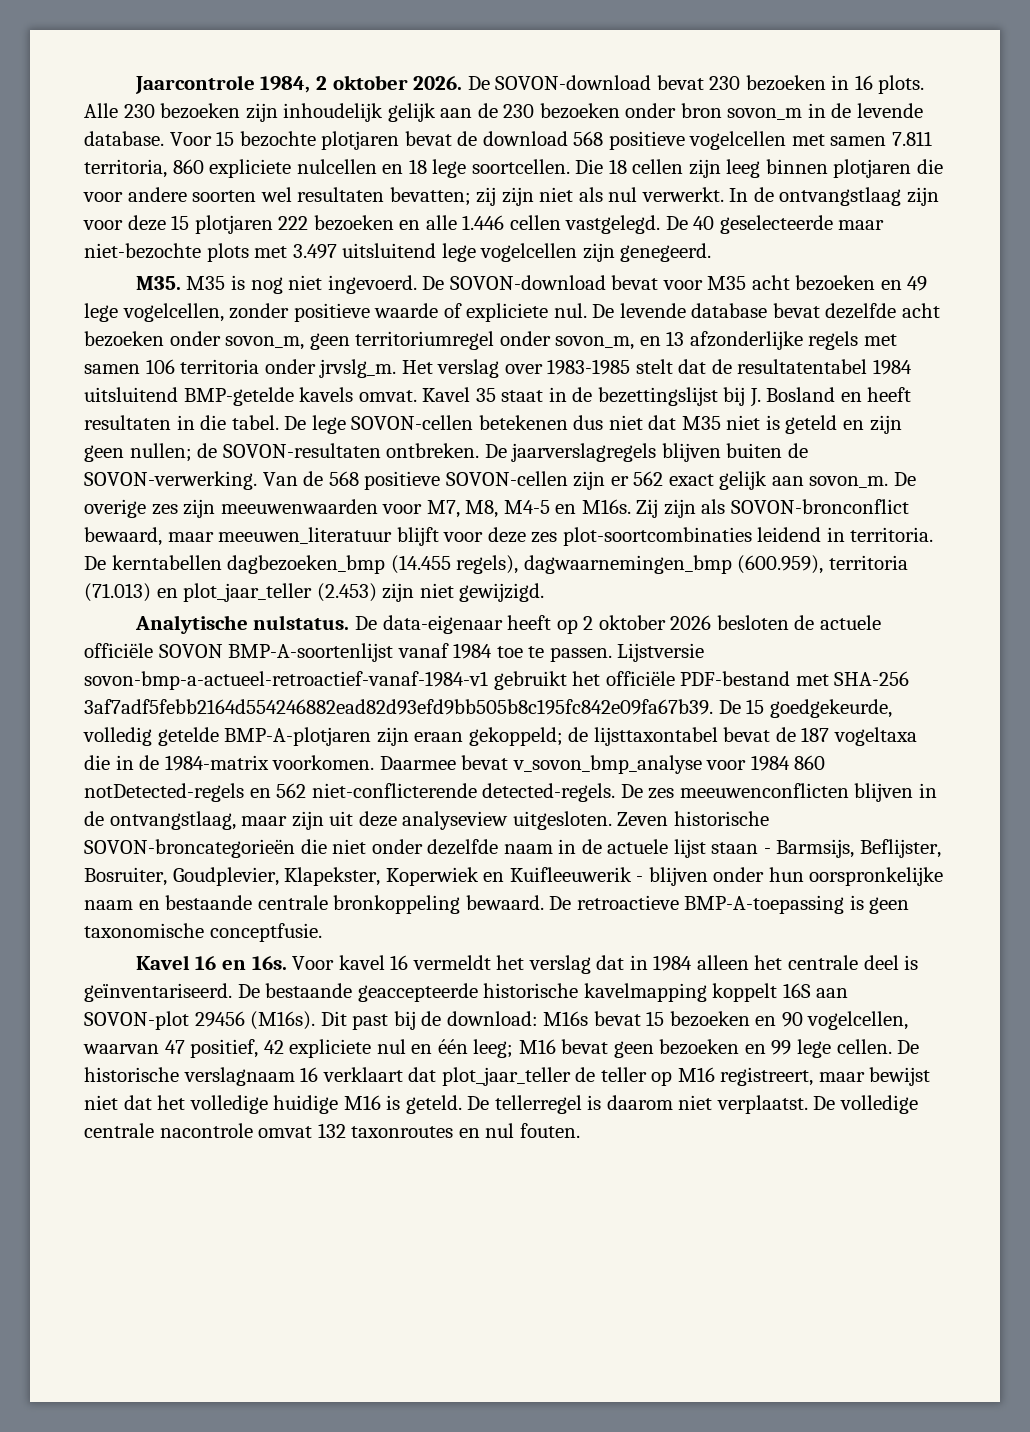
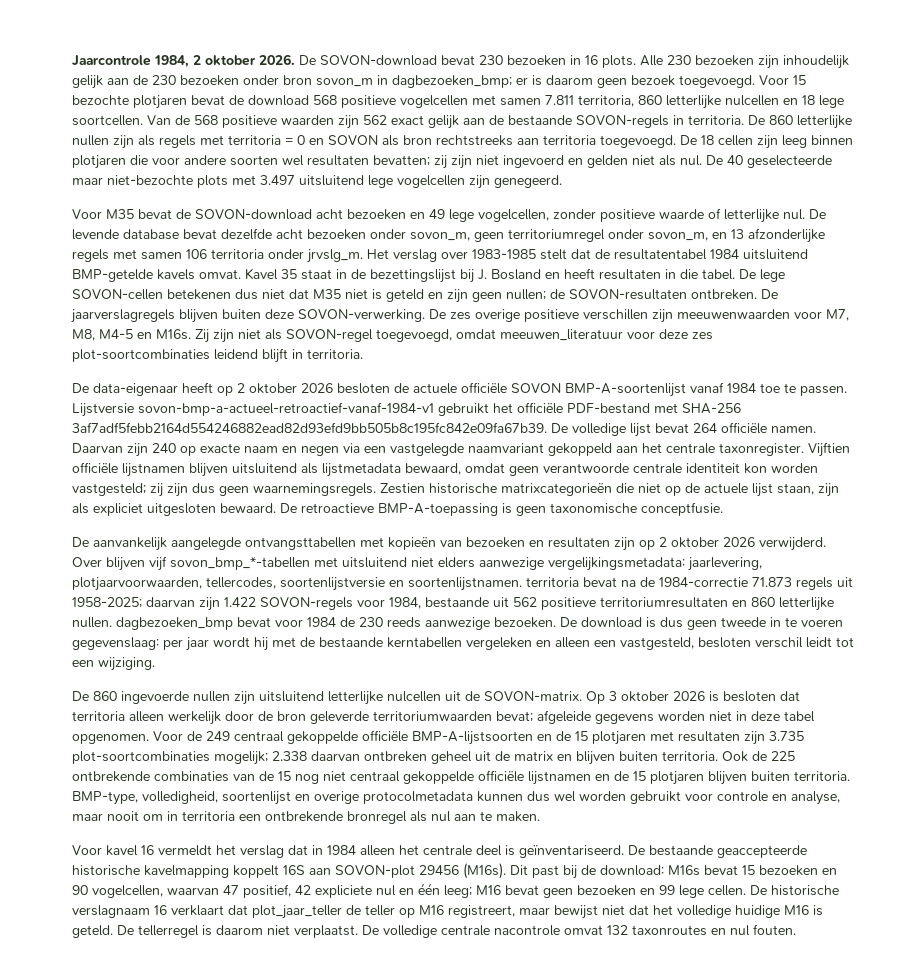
[831,103,924,118] [84,131,164,146] de levende database. -> [392,75,755,88] dagbezoeken_bmp; er is daarom geen bezoek toegevoegd.
[209,159,292,178] expliciete -> [666,95,721,109] letterlijke
[575,159,604,174] Die -> [147,115,852,129] [72,135,697,149] Van de 568 positieve waarden zijn 562 exact gelijk aan de bestaande SOVON-regels in territoria. De 860 letterlijke nullen zijn als regels met territoria = 0 en SOVON als bron rechtstreeks aan territoria toegevoegd. De
[578,187,940,206] [83,215,661,234] als nul verwerkt. In de ontvangstlaag zijn voor deze 15 plotjaren 222 bezoeken en alle 1.446 cellen vastgelegd. -> [503,155,702,168] ingevoerd en gelden niet als nul.
[135,275,747,294] M35. M35 is nog niet ingevoerd. De SOVON-download bevat voor M35 -> [72,209,312,220] Voor M35 bevat de SOVON-download
[466,303,549,322] expliciete -> [724,209,779,223] letterlijke
[787,443,808,458] [84,471,916,490] [84,499,178,518] de SOVON-verwerking. Van de 568 positieve SOVON-cellen zijn er 562 exact gelijk aan sovon_m. De overige zes -> [265,309,648,322] deze SOVON-verwerking. De zes overige positieve verschillen
[701,499,909,514] [84,527,439,546] als SOVON-bronconflict bewaard, maar meeuwen_literatuur blijft -> [238,329,623,342] niet als SOVON-regel toegevoegd, omdat meeuwen_literatuur
[826,527,934,542] [84,555,908,574] [84,583,545,602] [134,615,350,634] in territoria. De kerntabellen dagbezoeken_bmp (14.455 regels), dagwaarnemingen_bmp (600.959), territoria (71.013) en plot_jaar_teller (2.453) zijn niet gewijzigd. // Analytische nulstatus. -> [262,348,363,363] blijft in territoria. //
[746,699,892,718] [83,727,917,746] [84,755,826,774] [84,783,937,802] [84,811,769,830] [84,839,941,858] [84,867,944,886] [84,895,461,914] 15 goedgekeurde, volledig getelde BMP-A-plotjaren zijn eraan gekoppeld; de lijsttaxontabel bevat de 187 vogeltaxa die in de 1984-matrix voorkomen. Daarmee bevat v_sovon_bmp_analyse voor 1984 860 notDetected-regels en 562 niet-conflicterende detected-regels. De zes meeuwenconflicten blijven in de ontvangstlaag, maar zijn uit deze analyseview uitgesloten. Zeven historische SOVON-broncategorieën die niet onder dezelfde naam in de actuele lijst staan - Barmsijs, Beflijster, Bosruiter, Goudplevier, Klapekster, Koperwiek en Kuifleeuwerik - blijven onder hun oorspronkelijke naam en bestaande centrale bronkoppeling -> [572,422,816,437] [72,442,850,457] [72,462,818,477] [72,483,839,497] [72,503,216,516] volledige lijst bevat 264 officiële namen. Daarvan zijn 240 op exacte naam en negen via een vastgelegde naamvariant gekoppeld aan het centrale taxonregister. Vijftien officiële lijstnamen blijven uitsluitend als lijstmetadata bewaard, omdat geen verantwoorde centrale identiteit kon worden vastgesteld; zij zijn dus geen waarnemingsregels. Zestien historische matrixcategorieën die niet op de actuele lijst staan, zijn als expliciet uitgesloten
[135,955,287,970] Kavel 16 en 16s. -> [72,537,826,551] [72,556,762,571] [72,577,853,591] [72,597,834,611] [72,617,843,630] [72,637,854,651] [72,657,155,671] [72,691,800,705] [72,710,815,725] [72,730,804,745] [72,751,795,765] [72,770,850,785] [72,791,840,805] [72,811,540,824] De aanvankelijk aangelegde ontvangsttabellen met kopieën van bezoeken en resultaten zijn op 2 oktober 2026 verwijderd. Over blijven vijf sovon_bmp_*-tabellen met uitsluitend niet elders aanwezige vergelijkingsmetadata: jaarlevering, plotjaarvoorwaarden, tellercodes, soortenlijstversie en soortenlijstnamen. territoria bevat na de 1984-correctie 71.873 regels uit 1958-2025; daarvan zijn 1.422 SOVON-regels voor 1984, bestaande uit 562 positieve territoriumresultaten en 860 letterlijke nullen. dagbezoeken_bmp bevat voor 1984 de 230 reeds aanwezige bezoeken. De download is dus geen tweede in te voeren gegevenslaag: per jaar wordt hij met de bestaande kerntabellen vergeleken en alleen een vastgesteld, besloten verschil leidt tot een wijziging. // De 860 ingevoerde nullen zijn uitsluitend letterlijke nulcellen uit de SOVON-matrix. Op 3 oktober 2026 is besloten dat territoria alleen werkelijk door de bron geleverde territoriumwaarden bevat; afgeleide gegevens worden niet in deze tabel opgenomen. Voor de 249 centraal gekoppelde officiële BMP-A-lijstsoorten en de 15 plotjaren met resultaten zijn 3.735 plot-soortcombinaties mogelijk; 2.338 daarvan ontbreken geheel uit de matrix en blijven buiten territoria. Ook de 225 ontbrekende combinaties van de 15 nog niet centraal gekoppelde officiële lijstnamen en de 15 plotjaren blijven buiten territoria. BMP-type, volledigheid, soortenlijst en overige protocolmetadata kunnen dus wel worden gebruikt voor controle en analyse, maar nooit om in territoria een ontbrekende bronregel als nul aan te maken. //

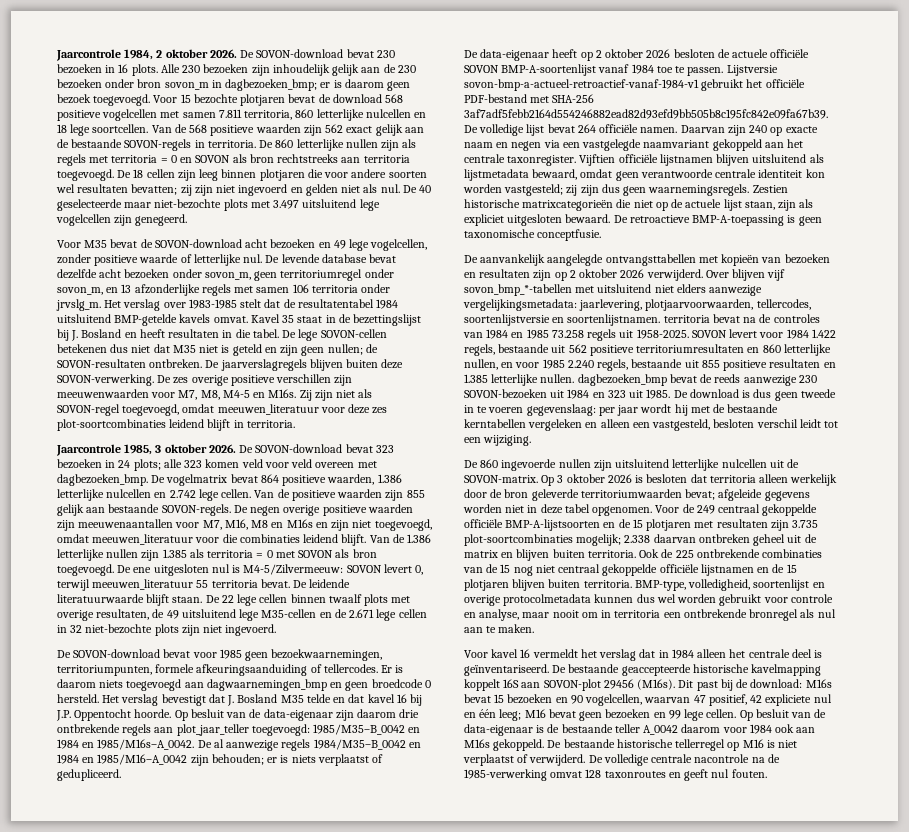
(363, 354) none -> [56,444,394,456] [57,459,377,471] [57,474,402,486] [57,489,425,501] [57,504,413,516] [57,519,432,531] [57,534,432,546] [57,549,377,561] [57,564,424,576] [57,579,351,591] [57,594,411,606] [57,609,427,621] [57,624,277,636] [57,649,383,661] [57,664,404,676] [57,679,431,691] [57,694,423,706] [56,709,420,721] [57,724,421,736] [57,739,421,751] [57,754,384,766] [57,769,121,781] // Jaarcontrole 1985, 3 oktober 2026. De SOVON-download bevat 323 bezoeken in 24 plots; alle 323 komen veld voor veld overeen met dagbezoeken_bmp. De vogelmatrix bevat 864 positieve waarden, 1.386 letterlijke nulcellen en 2.742 lege cellen. Van de positieve waarden zijn 855 gelijk aan bestaande SOVON-regels. De negen overige positieve waarden zijn meeuwenaantallen voor M7, M16, M8 en M16s en zijn niet toegevoegd, omdat meeuwen_literatuur voor die combinaties leidend blijft. Van de 1.386 letterlijke nullen zijn 1.385 als territoria = 0 met SOVON als bron toegevoegd. De ene uitgesloten nul is M4-5/Zilvermeeuw: SOVON levert 0, terwijl meeuwen_literatuur 55 territoria bevat. De leidende literatuurwaarde blijft staan. De 22 lege cellen binnen twaalf plots met overige resultaten, de 49 uitsluitend lege M35-cellen en de 2.671 lege cellen in 32 niet-bezochte plots zijn niet ingevoerd. // De SOVON-download bevat voor 1985 geen bezoekwaarnemingen, territoriumpunten, formele afkeuringsaanduiding of tellercodes. Er is daarom niets toegevoegd aan dagwaarnemingen_bmp en geen broedcode 0 hersteld. Het verslag bevestigt dat J. Bosland M35 telde en dat kavel 16 bij J.P. Oppentocht hoorde. Op besluit van de data-eigenaar zijn daarom drie ontbrekende regels aan plot_jaar_teller toegevoegd: 1985/M35–B_0042 en 1984 en 1985/M16s–A_0042. De al aanwezige regels 1984/M35–B_0042 en 1984 en 1985/M16–A_0042 zijn behouden; er is niets verplaatst of gedupliceerd.
[659,577,853,590] [72,597,421,611] 1984-correctie 71.873 regels uit 1958-2025; daarvan zijn 1.422 SOVON-regels voor 1984, -> [773,314,820,323] [463,329,836,341] [464,344,495,356] controles van 1984 en 1985 73.258 regels uit 1958-2025. SOVON levert voor 1984 1.422 regels,
[72,617,556,630] nullen. dagbezoeken_bmp bevat voor 1984 de 230 reeds aanwezige bezoeken. -> [464,359,836,371] [464,374,817,386] [464,389,671,399] nullen, en voor 1985 2.240 regels, bestaande uit 855 positieve resultaten en 1.385 letterlijke nullen. dagbezoeken_bmp bevat de reeds aanwezige 230 SOVON-bezoeken uit 1984 en 323 uit 1985.
[750,885,839,896] [72,905,823,919] [72,925,628,938] De historische verslagnaam 16 verklaart dat plot_jaar_teller de teller op M16 registreert, maar bewijst niet dat het volledige huidige M16 is geteld. De tellerregel is daarom niet verplaatst. De volledige centrale nacontrole omvat 132 -> [739,709,827,721] [464,724,816,736] [464,739,798,751] [463,754,780,766] [464,769,602,781] Op besluit van de data-eigenaar is de bestaande teller A_0042 daarom voor 1984 ook aan M16s gekoppeld. De bestaande historische tellerregel op M16 is niet verplaatst of verwijderd. De volledige centrale nacontrole na de 1985-verwerking omvat 128
(726, 931) none -> [684,769,709,781] geeft

